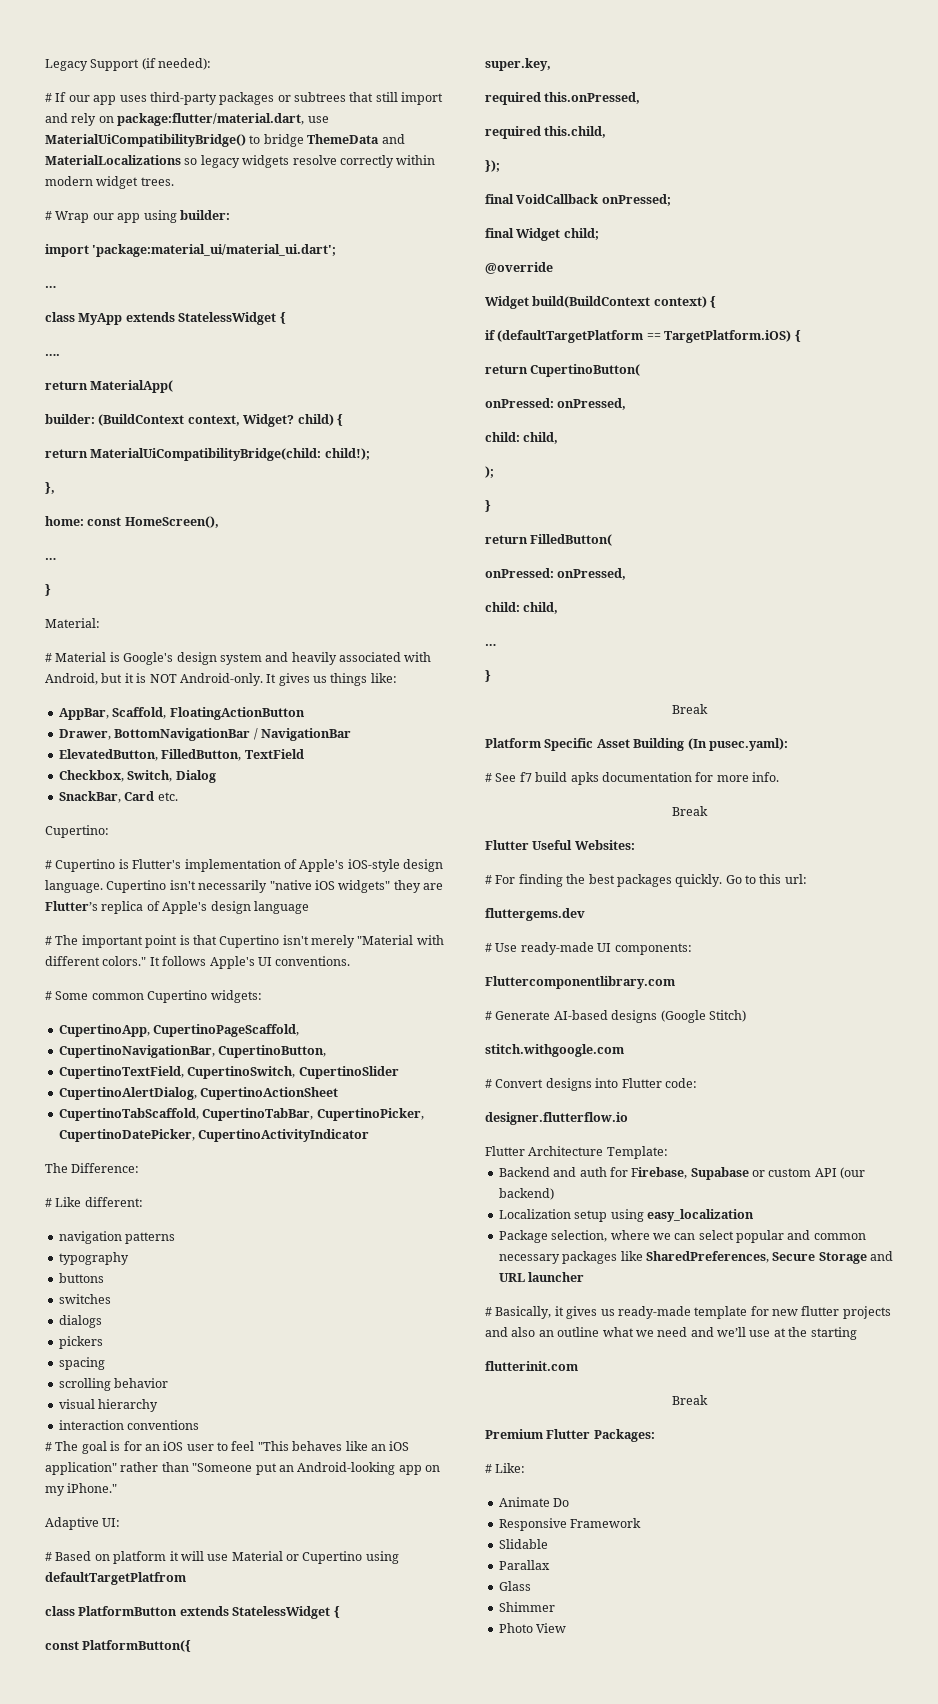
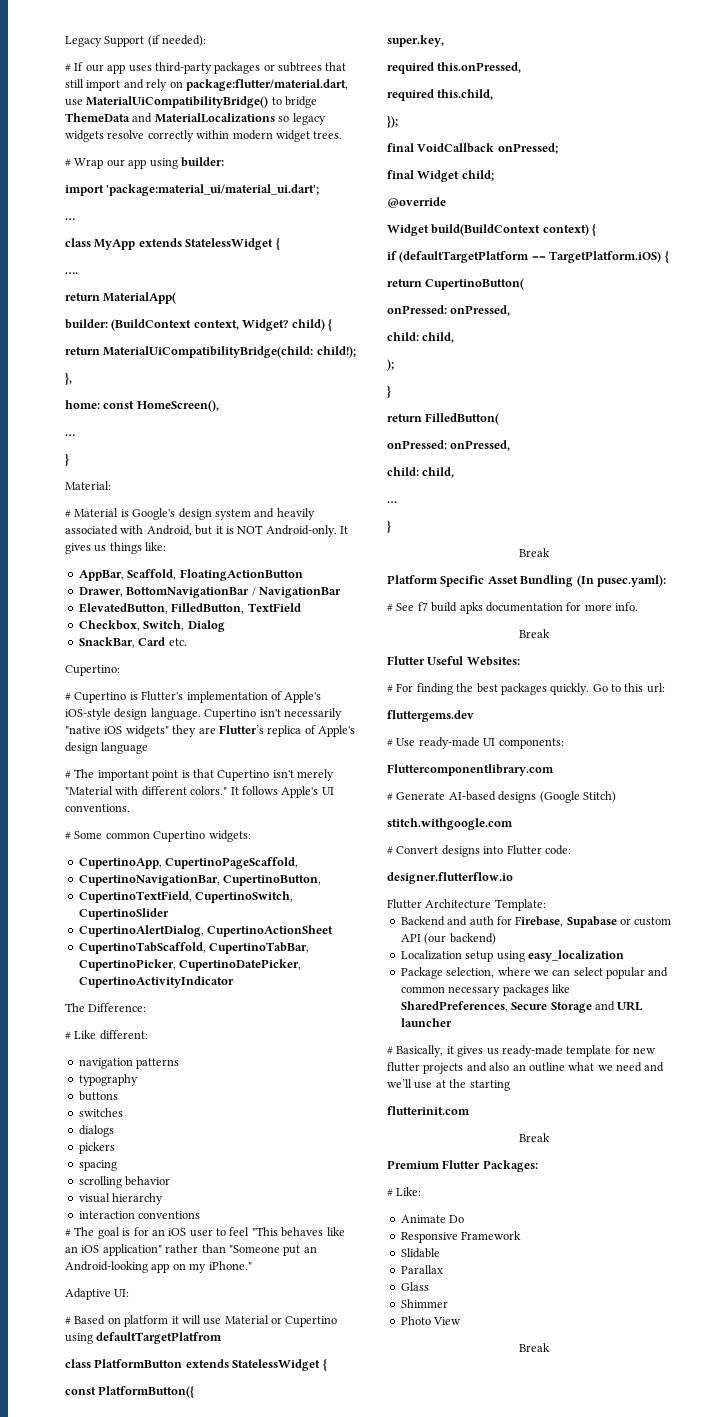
[633,738,685,751] Building -> [520,575,574,587] Bundling
(567, 1628) none -> [518,1343,550,1352] // Break

